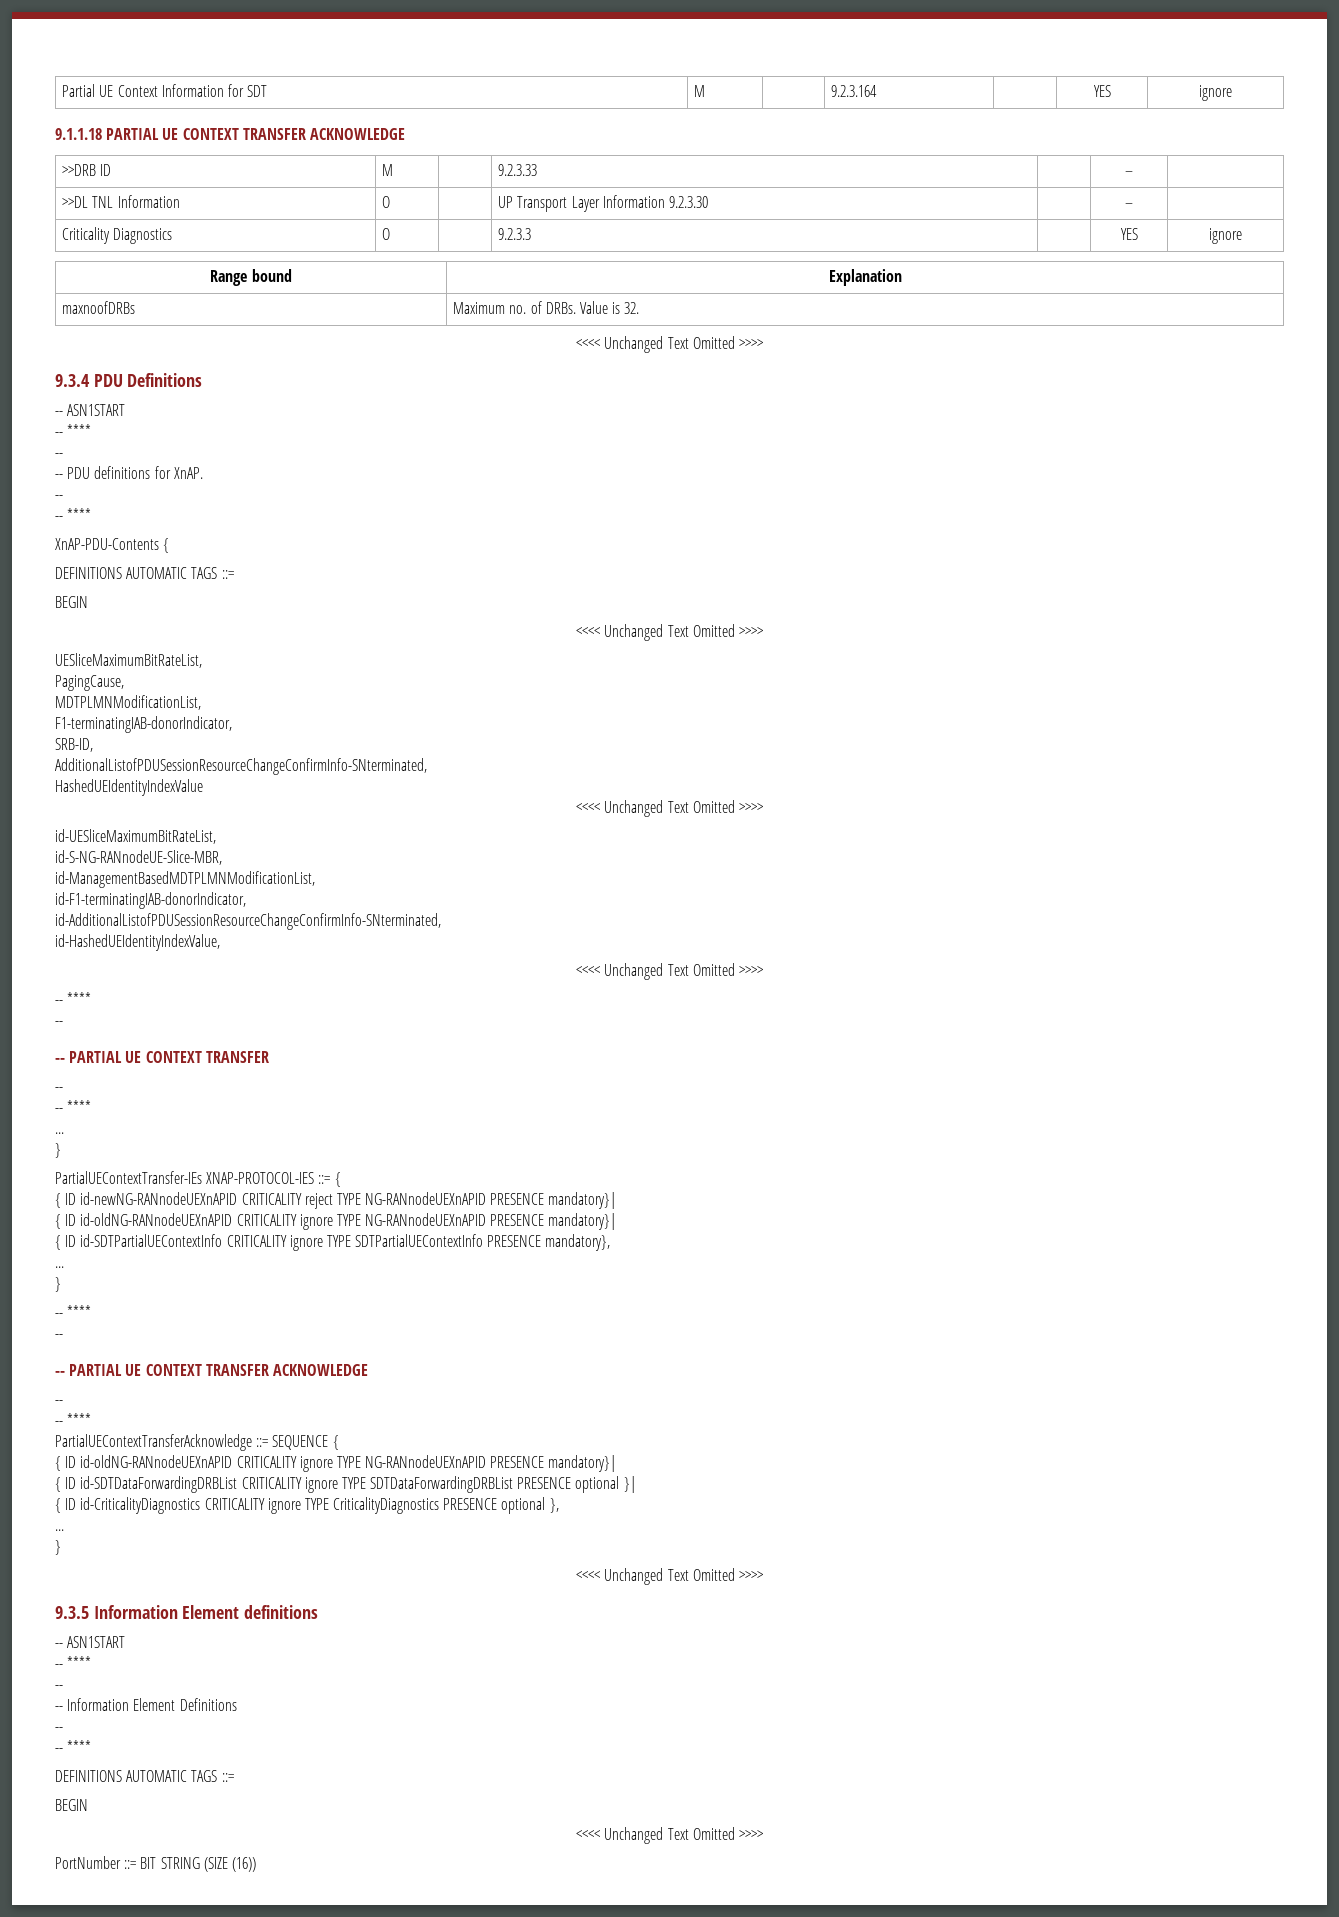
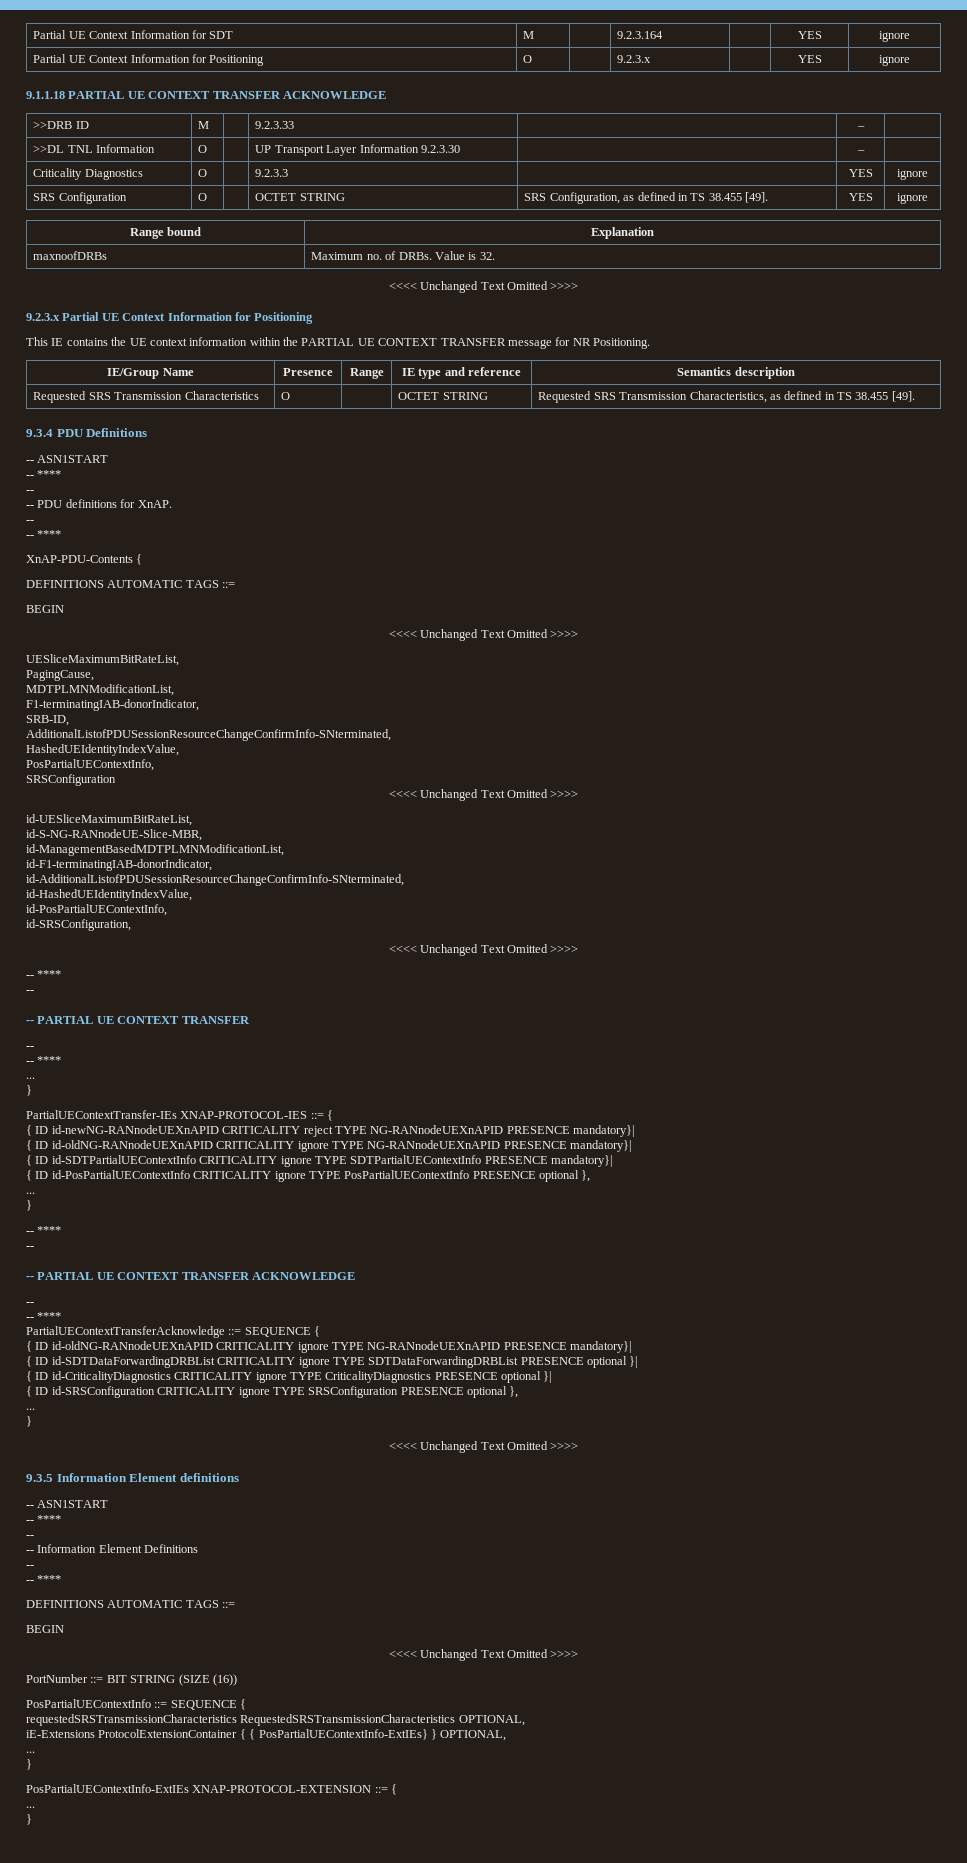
(1232, 93) none -> [33,54,265,66] [523,55,533,63] [617,55,652,63] [797,55,822,63] [879,55,910,66] // Partial UE Context Information for Positioning | O | | 9.2.3.x | | YES | ignore
(1242, 236) none -> [33,192,127,204] [198,193,208,201] [255,193,345,201] [524,192,768,204] [848,193,873,201] [897,193,928,204] // SRS Configuration | O | | OCTET STRING | SRS Configuration, as defined in TS 38.455 [49]. | YES | ignore
(763, 344) none -> [26,312,314,324] [26,337,650,349] [107,368,194,379] [283,368,333,376] [349,368,384,379] [401,367,522,379] [677,367,795,379] [33,391,259,403] [281,392,291,400] [398,392,488,400] [538,391,915,403] // 9.2.3.x Partial UE Context Information for Positioning // This IE contains the UE context information within the PARTIAL UE CONTEXT TRANSFER message for NR Positioning. // IE/Group Name | Presence | Range | IE type and reference | Semantics description // Requested SRS Transmission Characteristics | O | | OCTET STRING | Requested SRS Transmission Characteristics, as defined in TS 38.455 [49].
[55,779,203,796] HashedUEIdentityIndexValue -> [26,744,179,756] [26,759,154,771] [26,774,116,786] HashedUEIdentityIndexValue, // PosPartialUEContextInfo, // SRSConfiguration
(220, 942) none -> [26,904,167,916] [26,919,131,931] // id-PosPartialUEContextInfo, // id-SRSConfiguration,
[545,1234,611,1251] mandatory}, -> [551,1155,613,1167] [26,1170,591,1182] mandatory}| // { ID id-PosPartialUEContextInfo CRITICALITY ignore TYPE PosPartialUEContextInfo PRESENCE optional },
(546, 1505) none -> [543,1371,553,1383] [26,1386,507,1398] }| // { ID id-SRSConfiguration CRITICALITY ignore TYPE SRSConfiguration PRESENCE optional
(256, 1864) none -> [26,1699,247,1710] [26,1714,525,1726] [26,1729,507,1741] [26,1751,35,1753] [26,1759,32,1770] [26,1784,398,1795] [26,1806,35,1808] [26,1814,32,1825] // PosPartialUEContextInfo ::= SEQUENCE { // requestedSRSTransmissionCharacteristics RequestedSRSTransmissionCharacteristics OPTIONAL, // iE-Extensions ProtocolExtensionContainer { { PosPartialUEContextInfo-ExtIEs} } OPTIONAL, // ... // } // PosPartialUEContextInfo-ExtIEs XNAP-PROTOCOL-EXTENSION ::= { // ... // }

